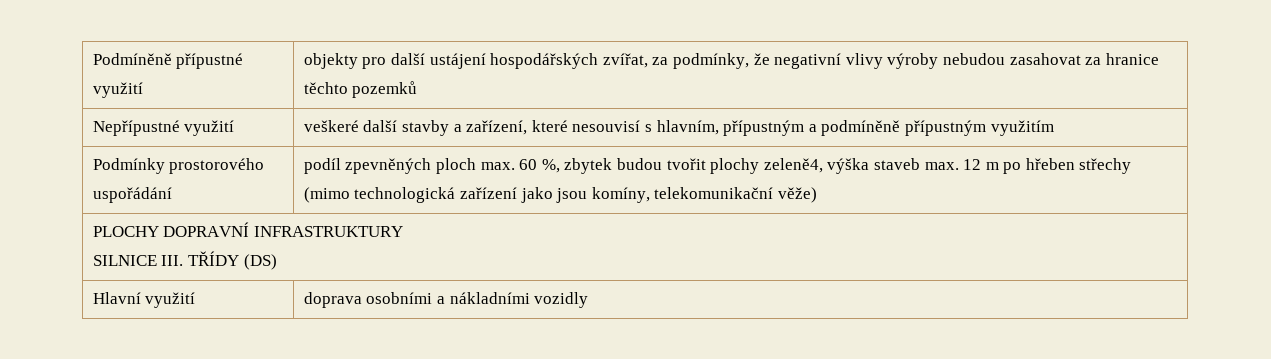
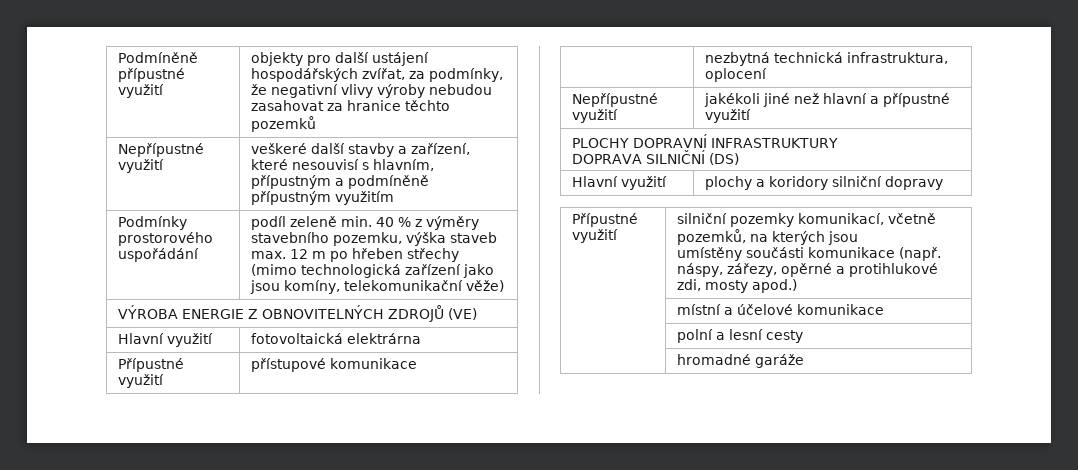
[345,158,823,174] zpevněných ploch max. 60 %, zbytek budou tvořit plochy zeleně4, -> [289,216,479,230] [250,232,402,246] zeleně min. 40 % z výměry stavebního pozemku,
(817, 195) none -> [117,305,477,322] [117,333,213,347] [250,333,421,344] [117,358,184,372] [117,374,164,388] [250,358,417,372] [704,52,948,66] [704,68,767,82] [571,93,658,107] [571,109,618,123] [703,93,950,107] [704,109,751,123] // VÝROBA ENERGIE Z OBNOVITELNÝCH ZDROJŮ (VE) // Hlavní využití | fotovoltaická elektrárna // Přípustné využití | přístupové komunikace // | nezbytná technická infrastruktura, oplocení // Nepřípustné využití | jakékoli jiné než hlavní a přípustné využití
[92,251,240,266] SILNICE III. TŘÍDY -> [571,150,705,164] DOPRAVA SILNIČNÍ
[303,292,589,308] doprava osobními a nákladními vozidly -> [704,176,943,190] [571,213,638,227] [571,229,618,243] [676,213,936,227] [676,229,858,245] [676,247,941,261] [676,263,938,277] [676,279,797,293] [676,304,884,315] [676,329,803,343] [676,354,804,368] plochy a koridory silniční dopravy // Přípustné využití | silniční pozemky komunikací, včetně pozemků, na kterých jsou // umístěny součásti komunikace (např. náspy, zářezy, opěrné a protihlukové zdi, mosty apod.) // | místní a účelové komunikace // | polní a lesní cesty // | hromadné garáže

